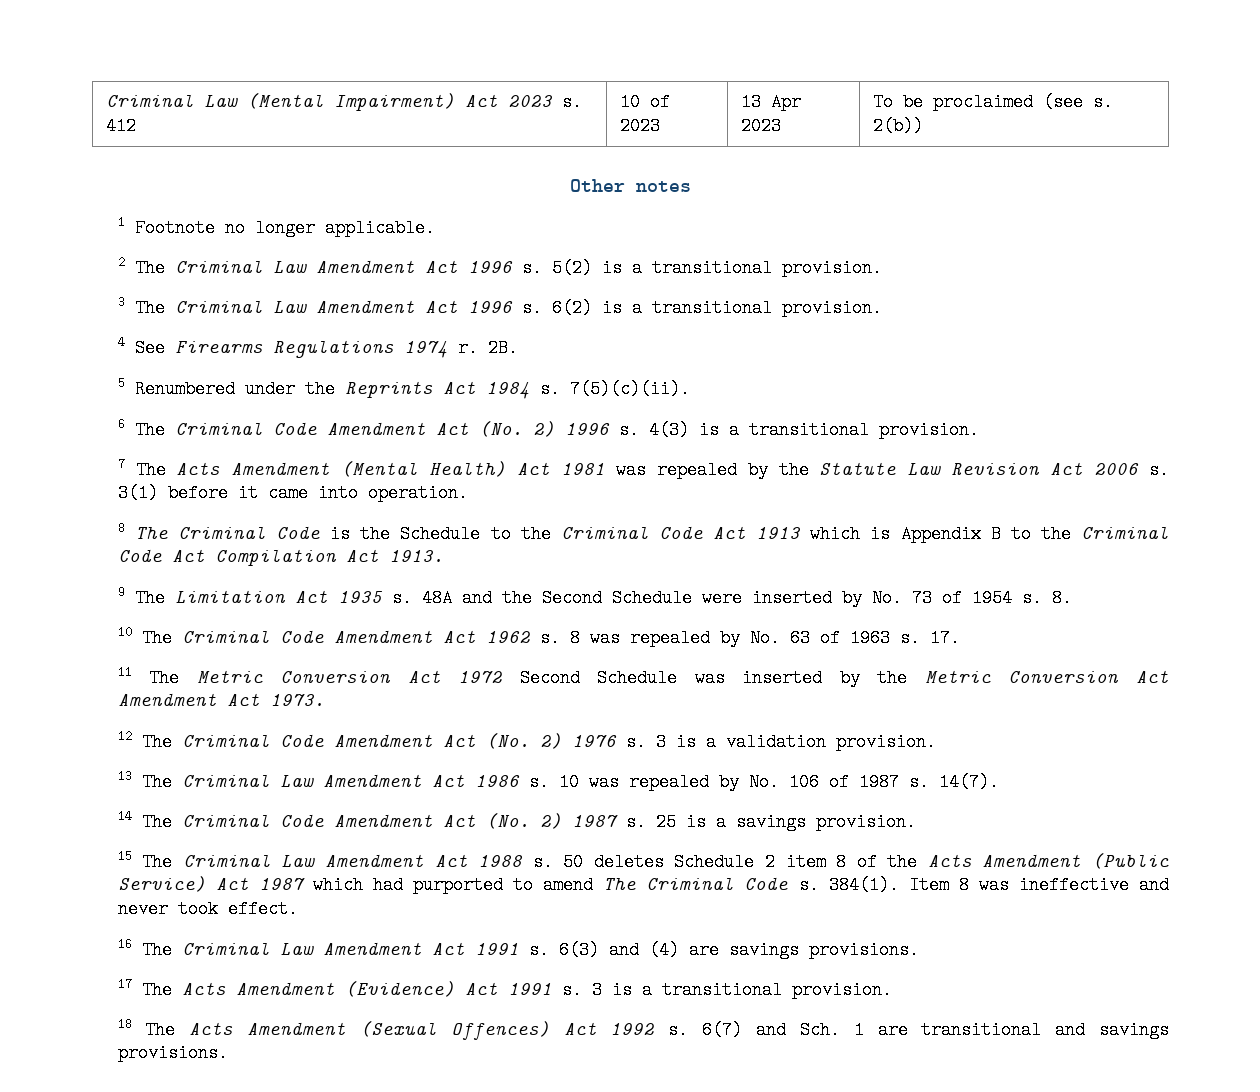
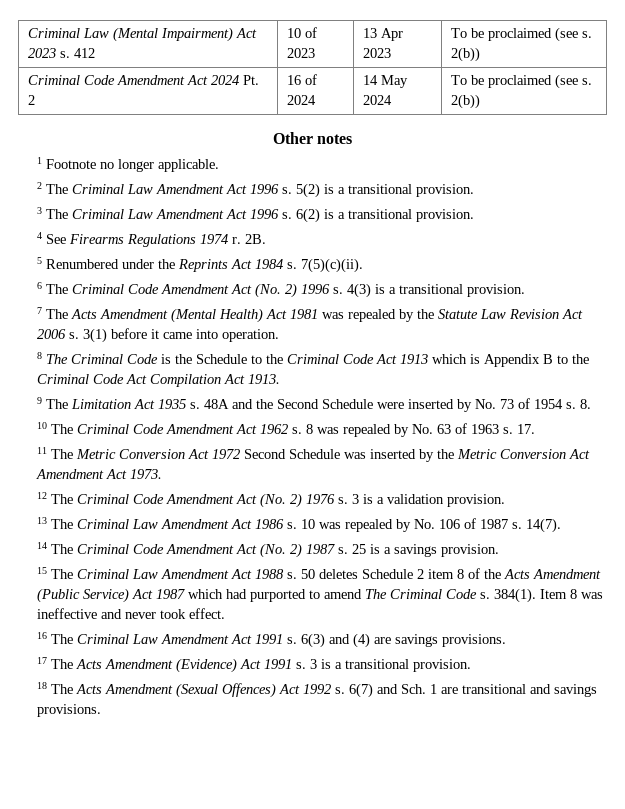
(923, 126) none -> [27,75,259,85] [27,95,35,105] [286,74,317,85] [286,95,316,105] [362,75,408,88] [362,95,392,105] [450,74,592,89] [450,94,480,109] // Criminal Code Amendment Act 2024 Pt. 2 | 16 of 2024 | 14 May 2024 | To be proclaimed (see s. 2(b))

